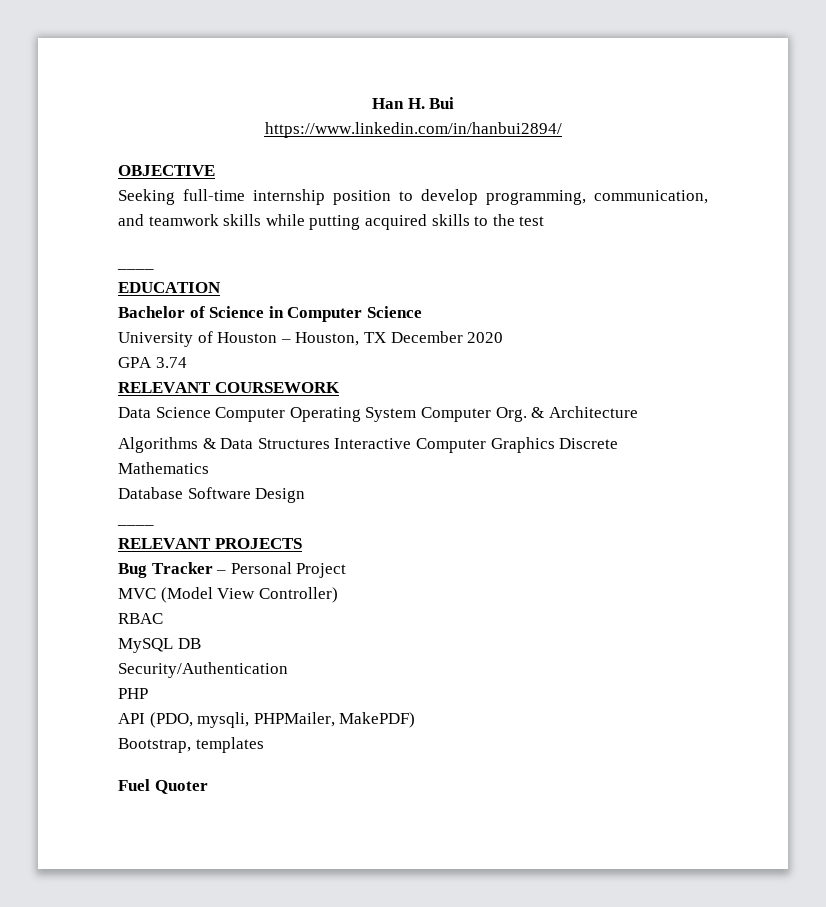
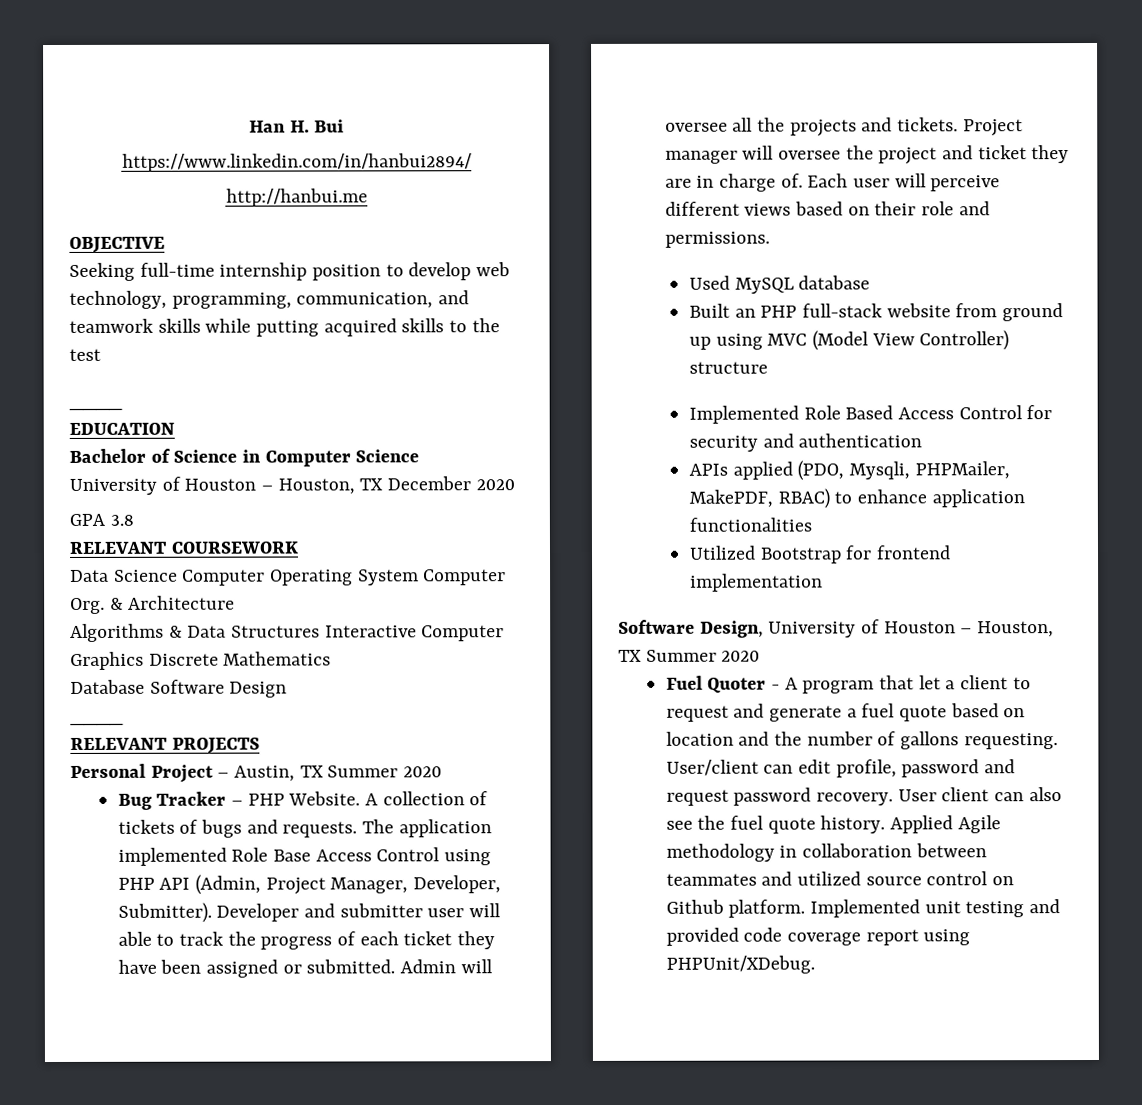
(562, 130) none -> [225,188,368,207] // http://hanbui.me
(478, 197) none -> [476,262,511,277] [69,290,167,309] web technology,
[155,357,187,368] 3.74 -> [109,514,134,526] 3.8
[118,562,347,578] [118,587,338,603] [118,613,163,624] [118,638,201,653] [118,662,288,678] [118,688,148,699] [118,712,416,728] [118,737,264,753] [118,779,208,794] Bug Tracker – Personal Project // MVC (Model View Controller) // RBAC // MySQL DB // Security/Authentication // PHP // API (PDO, mysqli, PHPMailer, MakePDF) // Bootstrap, templates // Fuel Quoter -> [70,763,443,783] [117,791,489,810] [117,819,492,838] [117,847,491,866] [117,874,501,895] [117,902,501,923] [117,931,495,950] [117,959,493,978] [664,117,1023,137] [664,145,1070,165] [664,173,1001,192] [664,201,990,216] [664,231,770,248] [688,275,871,294] [688,303,1064,322] [688,330,1010,351] [688,361,768,374] [688,405,1053,424] [688,433,923,452] [688,460,1010,481] [688,488,1025,509] [688,517,812,532] [688,545,952,564] [689,573,823,592] [618,619,1055,638] [618,649,761,662] [665,675,1031,694] [665,703,1026,722] [665,731,1058,750] [665,759,1015,778] [665,787,1062,806] [665,815,1001,834] [665,843,987,862] [665,871,1014,886] [665,899,1060,918] [665,927,971,946] [665,955,815,974] Personal Project – Austin, TX Summer 2020 // Bug Tracker – PHP Website. A collection of tickets of bugs and requests. The application implemented Role Base Access Control using PHP API (Admin, Project Manager, Developer, Submitter). Developer and submitter user will able to track the progress of each ticket they have been assigned or submitted. Admin will oversee all the projects and tickets. Project manager will oversee the project and ticket they are in charge of. Each user will perceive different views based on their role and permissions. // Used MySQL database // Built an PHP full-stack website from ground up using MVC (Model View Controller) structure // Implemented Role Based Access Control for security and authentication // APIs applied (PDO, Mysqli, PHPMailer, MakePDF, RBAC) to enhance application functionalities // Utilized Bootstrap for frontend implementation // Software Design, University of Houston – Houston, TX Summer 2020 // Fuel Quoter - A program that let a client to request and generate a fuel quote based on location and the number of gallons requesting. User/client can edit profile, password and request password recovery. User client can also see the fuel quote history. Applied Agile methodology in collaboration between teammates and utilized source control on Github platform. Implemented unit testing and provided code coverage report using PHPUnit/XDebug.

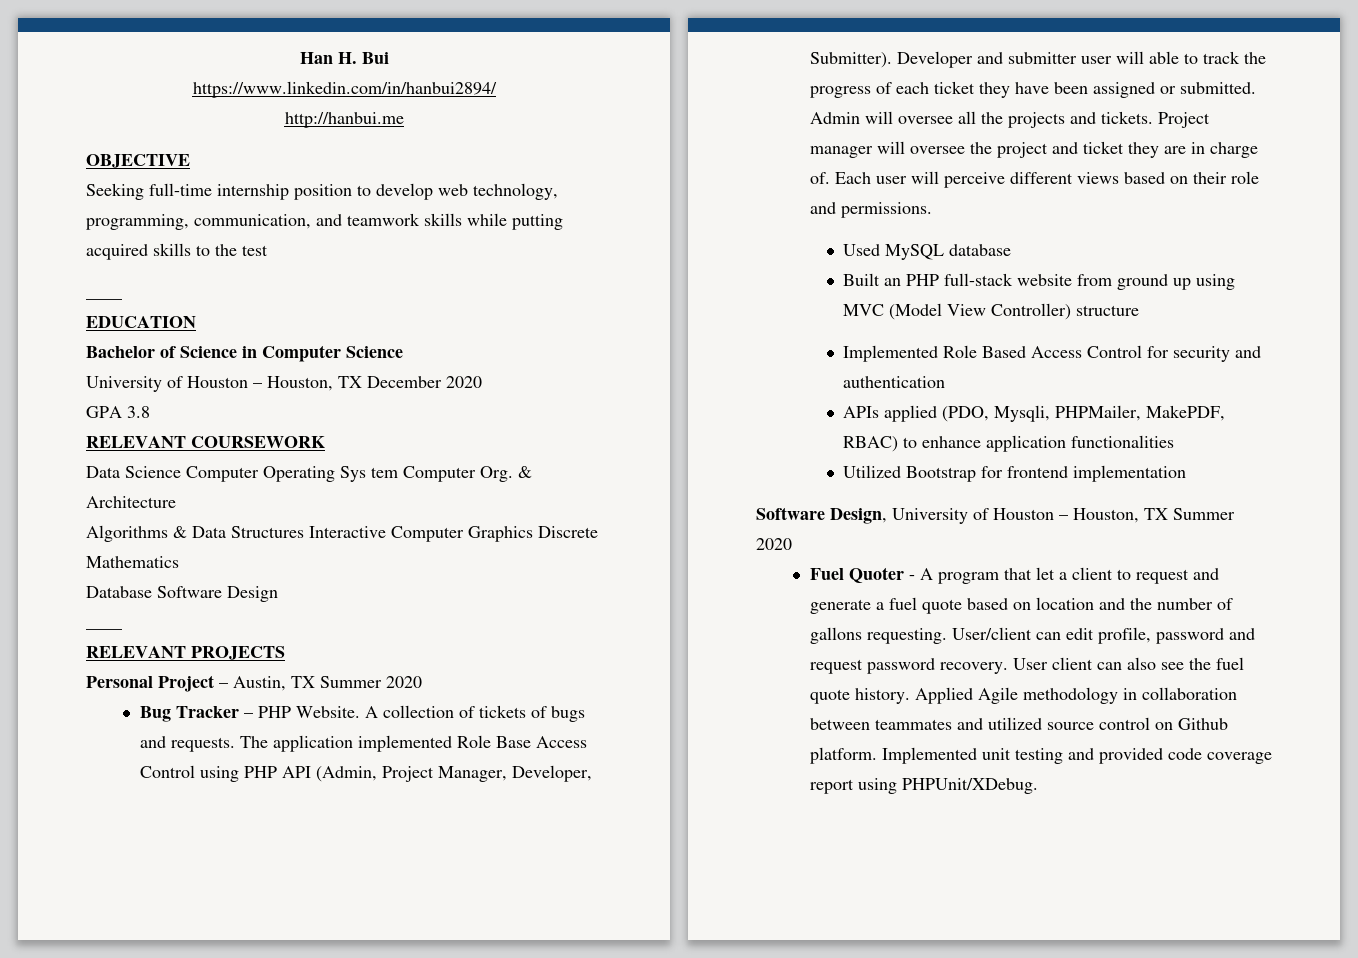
[357,569,419,586] System -> [340,466,398,482] Sys tem

